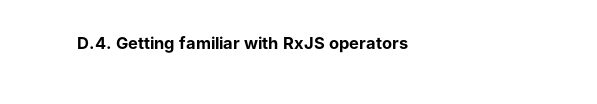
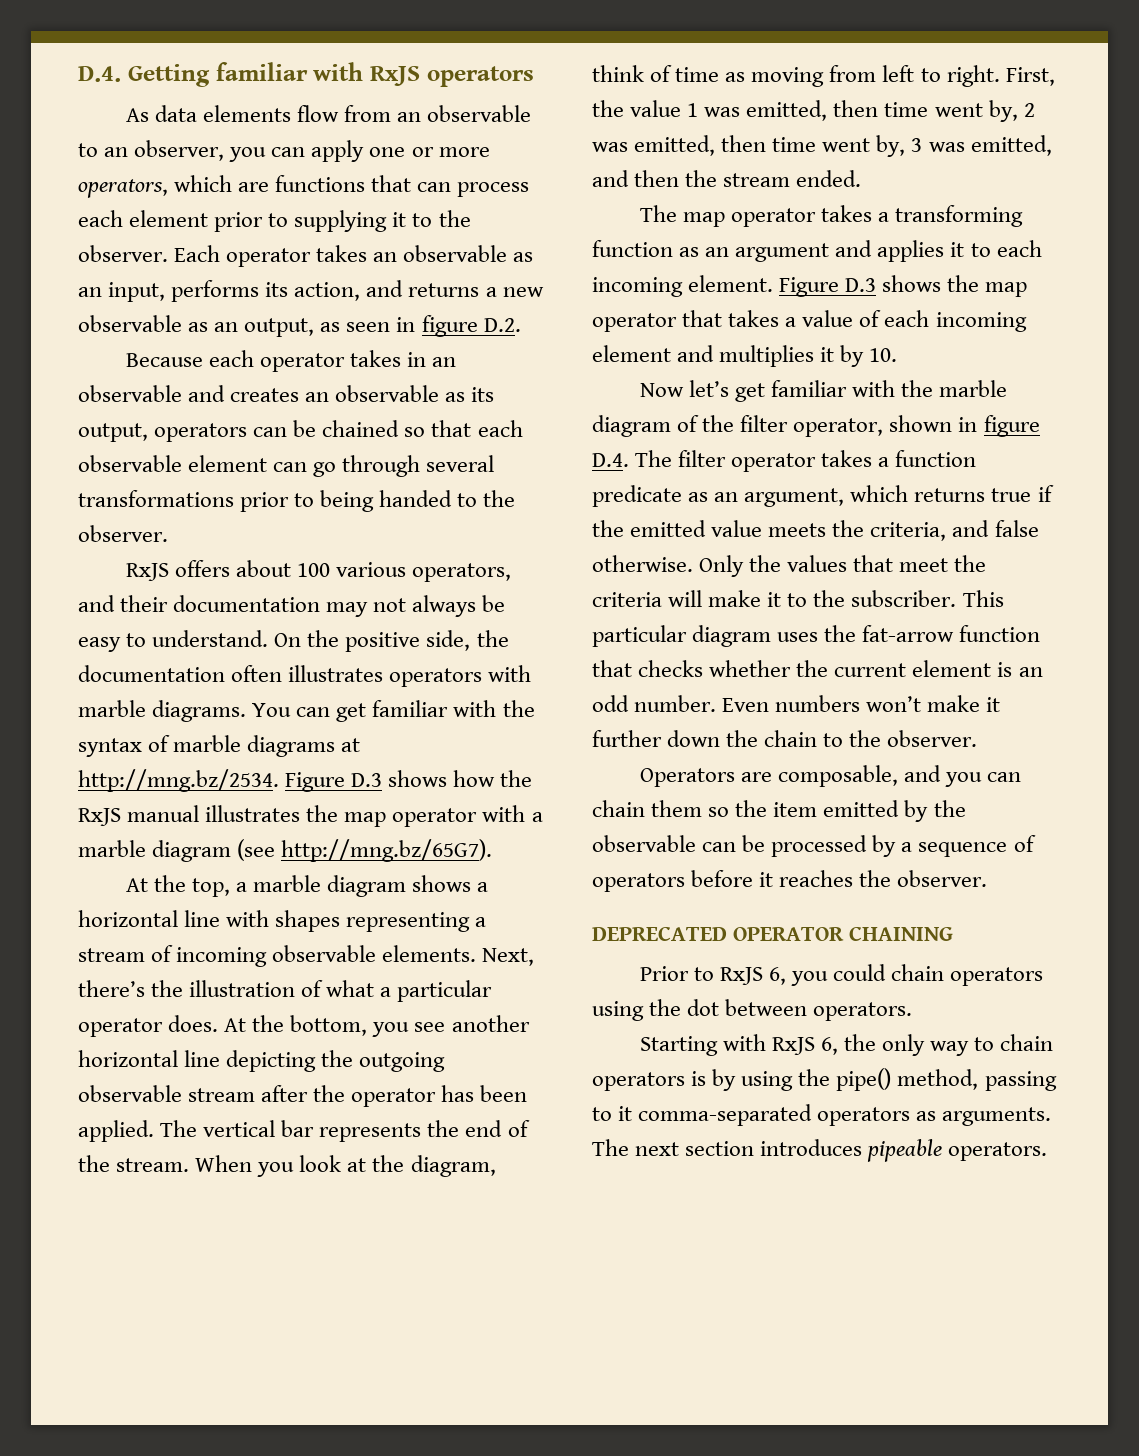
(409, 45) none -> [125,105,532,122] [78,140,490,162] [78,175,530,198] [78,210,471,232] [78,245,534,267] [78,280,544,302] [78,315,521,337] [125,350,457,372] [78,385,495,402] [78,420,523,442] [78,455,495,477] [78,490,516,512] [78,525,168,542] [125,560,512,582] [78,595,506,617] [78,630,509,652] [78,665,532,687] [78,700,535,722] [78,735,361,757] [78,769,533,792] [78,805,543,827] [78,839,493,862] [125,875,489,897] [78,910,487,932] [78,945,535,967] [78,980,493,1002] [78,1015,530,1037] [78,1050,446,1072] [78,1085,528,1107] [78,1120,530,1142] [78,1155,496,1177] [592,65,1055,87] [592,100,1035,122] [592,135,1052,157] [592,170,862,187] [639,205,1024,227] [592,240,1042,262] [592,275,1028,297] [592,310,1027,332] [592,345,898,367] [639,380,1008,402] [592,415,1040,437] [592,450,977,472] [592,485,1054,507] [592,520,1039,541] [592,555,987,577] [592,590,1004,607] [592,625,1041,647] [592,660,1043,677] [592,695,1001,712] [592,730,978,747] [639,765,1022,787] [592,800,966,822] [592,835,1036,857] [592,870,988,892] [592,926,954,941] [639,964,1044,986] [592,999,913,1021] [639,1034,1054,1056] [592,1068,1057,1091] [592,1104,1052,1126] [592,1139,1048,1162] // As data elements flow from an observable to an observer, you can apply one or more operators, which are functions that can process each element prior to supplying it to the observer. Each operator takes an observable as an input, performs its action, and returns a new observable as an output, as seen in figure D.2. // Because each operator takes in an observable and creates an observable as its output, operators can be chained so that each observable element can go through several transformations prior to being handed to the observer. // RxJS offers about 100 various operators, and their documentation may not always be easy to understand. On the positive side, the documentation often illustrates operators with marble diagrams. You can get familiar with the syntax of marble diagrams at http://mng.bz/2534. Figure D.3 shows how the RxJS manual illustrates the map operator with a marble diagram (see http://mng.bz/65G7). // At the top, a marble diagram shows a horizontal line with shapes representing a stream of incoming observable elements. Next, there’s the illustration of what a particular operator does. At the bottom, you see another horizontal line depicting the outgoing observable stream after the operator has been applied. The vertical bar represents the end of the stream. When you look at the diagram, think of time as moving from left to right. First, the value 1 was emitted, then time went by, 2 was emitted, then time went by, 3 was emitted, and then the stream ended. // The map operator takes a transforming function as an argument and applies it to each incoming element. Figure D.3 shows the map operator that takes a value of each incoming element and multiplies it by 10. // Now let’s get familiar with the marble diagram of the filter operator, shown in figure D.4. The filter operator takes a function predicate as an argument, which returns true if the emitted value meets the criteria, and false otherwise. Only the values that meet the criteria will make it to the subscriber. This particular diagram uses the fat-arrow function that checks whether the current element is an odd number. Even numbers won’t make it further down the chain to the observer. // Operators are composable, and you can chain them so the item emitted by the observable can be processed by a sequence of operators before it reaches the observer. // DEPRECATED OPERATOR CHAINING // Prior to RxJS 6, you could chain operators using the dot between operators. // Starting with RxJS 6, the only way to chain operators is by using the pipe() method, passing to it comma-separated operators as arguments. The next section introduces pipeable operators.

